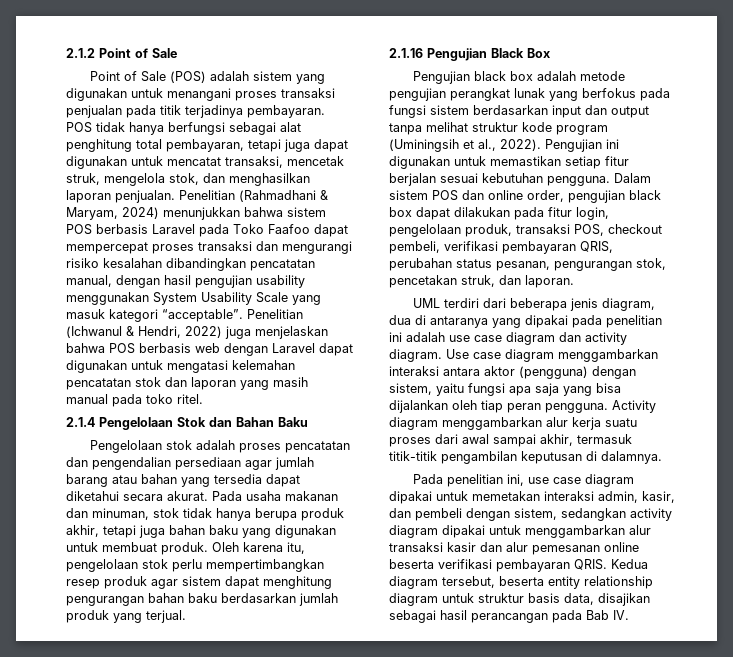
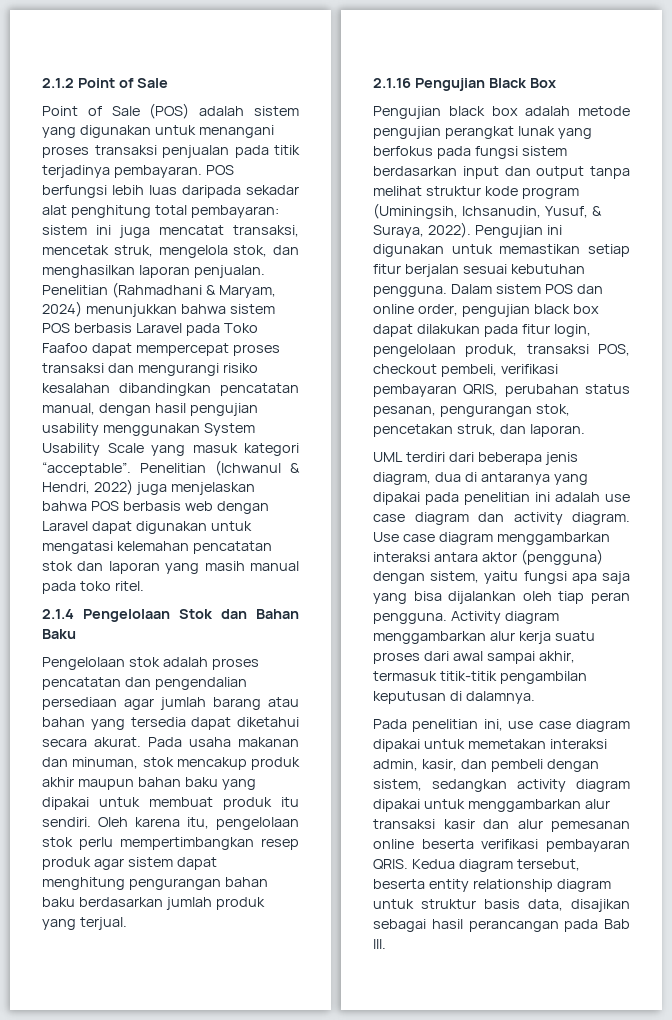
[96,122,301,135] [66,139,348,152] [66,156,163,169] tidak hanya berfungsi sebagai alat penghitung total pembayaran, tetapi juga dapat digunakan untuk -> [42,185,299,198] [42,205,279,218] [42,225,150,238] berfungsi lebih luas daripada sekadar alat penghitung total pembayaran: sistem ini juga
[183,508,344,521] [66,525,165,538] tidak hanya berupa produk akhir, tetapi juga -> [176,757,300,770] [42,777,134,790] mencakup produk akhir maupun
[275,525,336,538] digunakan -> [42,797,89,810] dipakai
[161,542,208,555] produk. -> [223,797,299,810] [42,817,91,827] produk itu sendiri.
[389,139,496,152] (Uminingsih et al., -> [373,203,602,219] [373,225,424,238] (Uminingsih, Ichsanudin, Yusuf, & Suraya,
[613,610,629,620] IV. -> [373,939,386,949] III.

